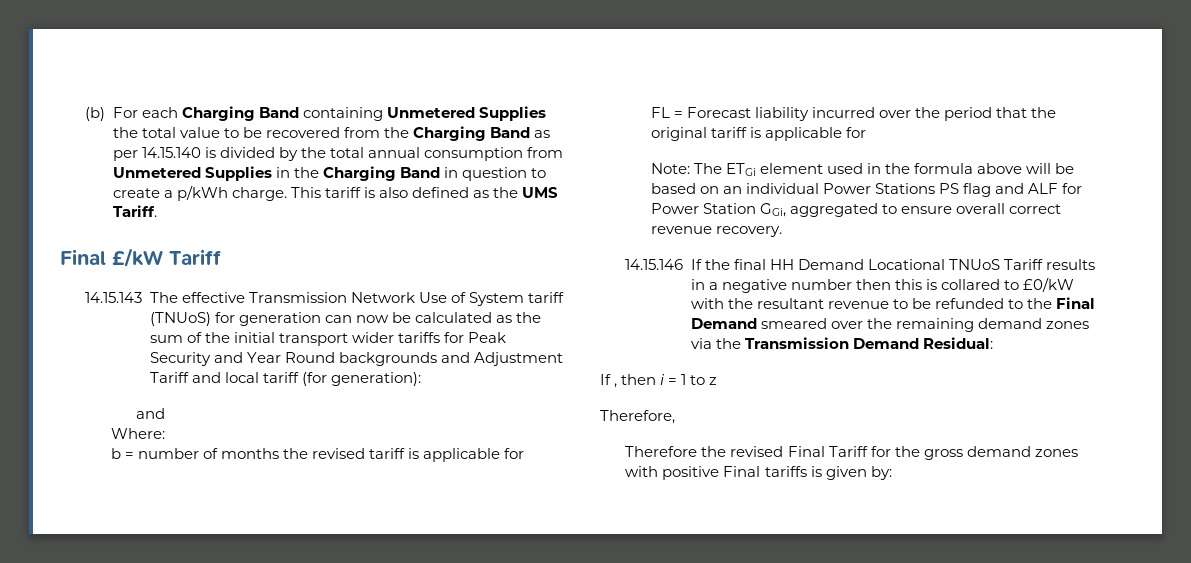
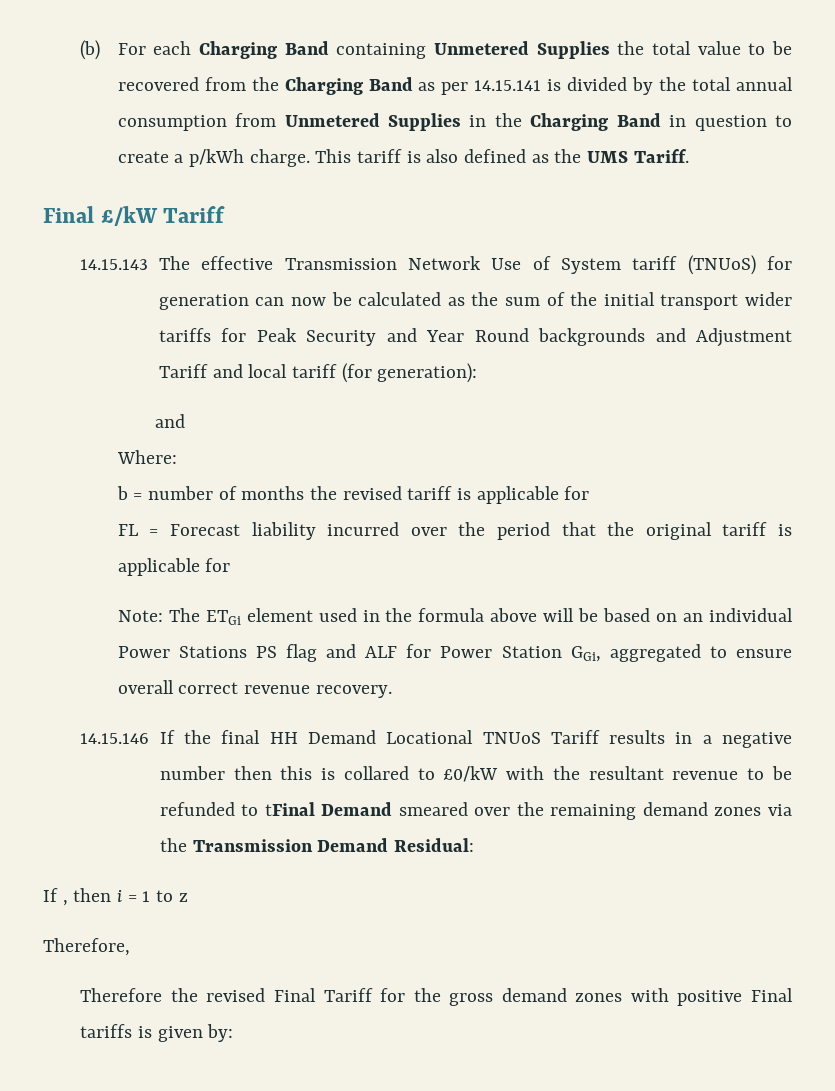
[141,147,201,158] 14.15.140 -> [474,80,542,91] 14.15.141
[1027,297,1096,309] the Final -> [264,802,315,816] tFinal

